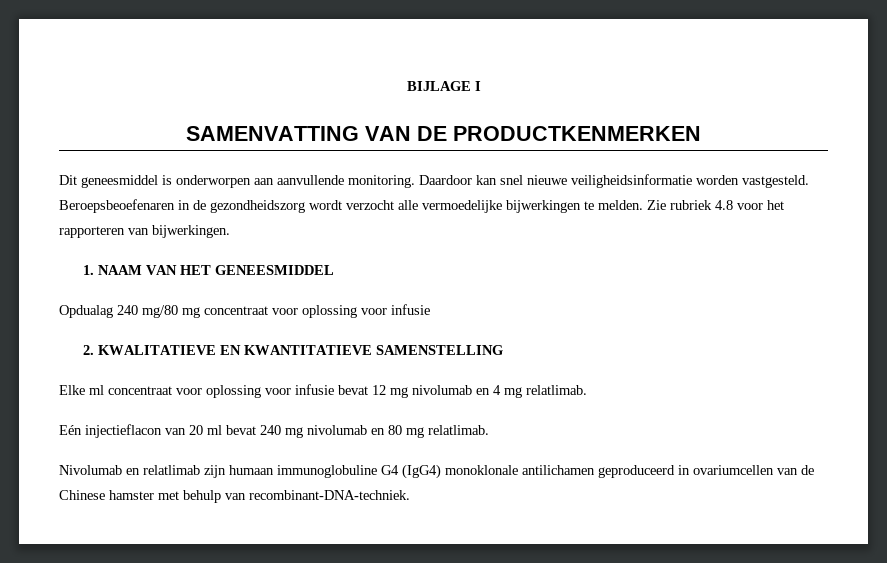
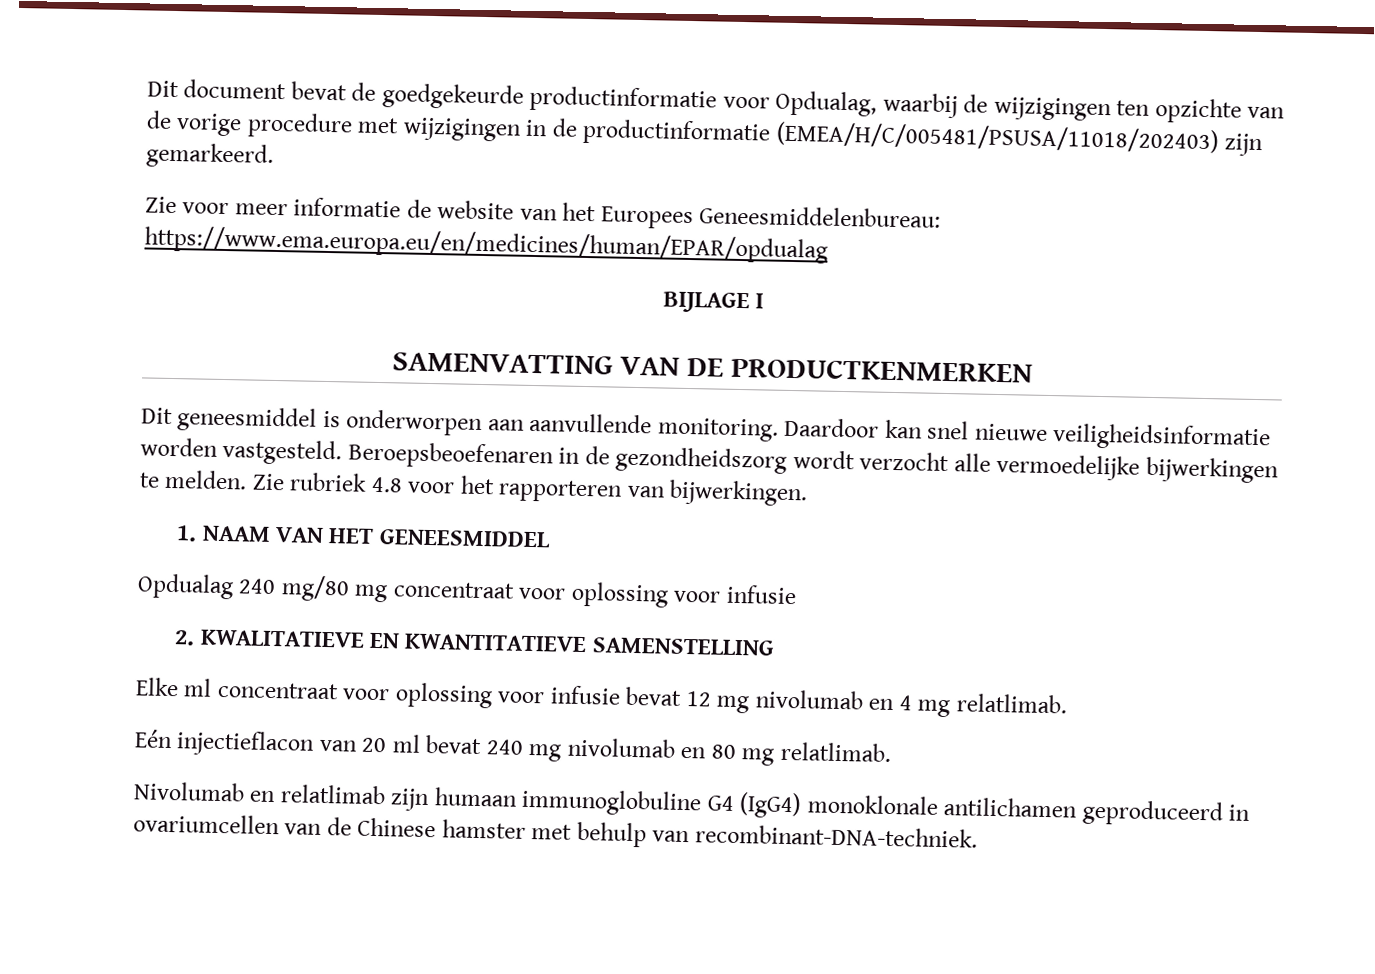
(406, 86) none -> [147,79,1286,124] [146,110,1264,157] [146,142,274,169] [145,196,942,230] [144,225,828,264] Dit document bevat de goedgekeurde productinformatie voor Opdualag, waarbij de wijzigingen ten opzichte van de vorige procedure met wijzigingen in de productinformatie (EMEA/H/C/005481/PSUSA/11018/202403) zijn gemarkeerd. // Zie voor meer informatie de website van het Europees Geneesmiddelenbureau: https://www.ema.europa.eu/en/medicines/human/EPAR/opdualag //

